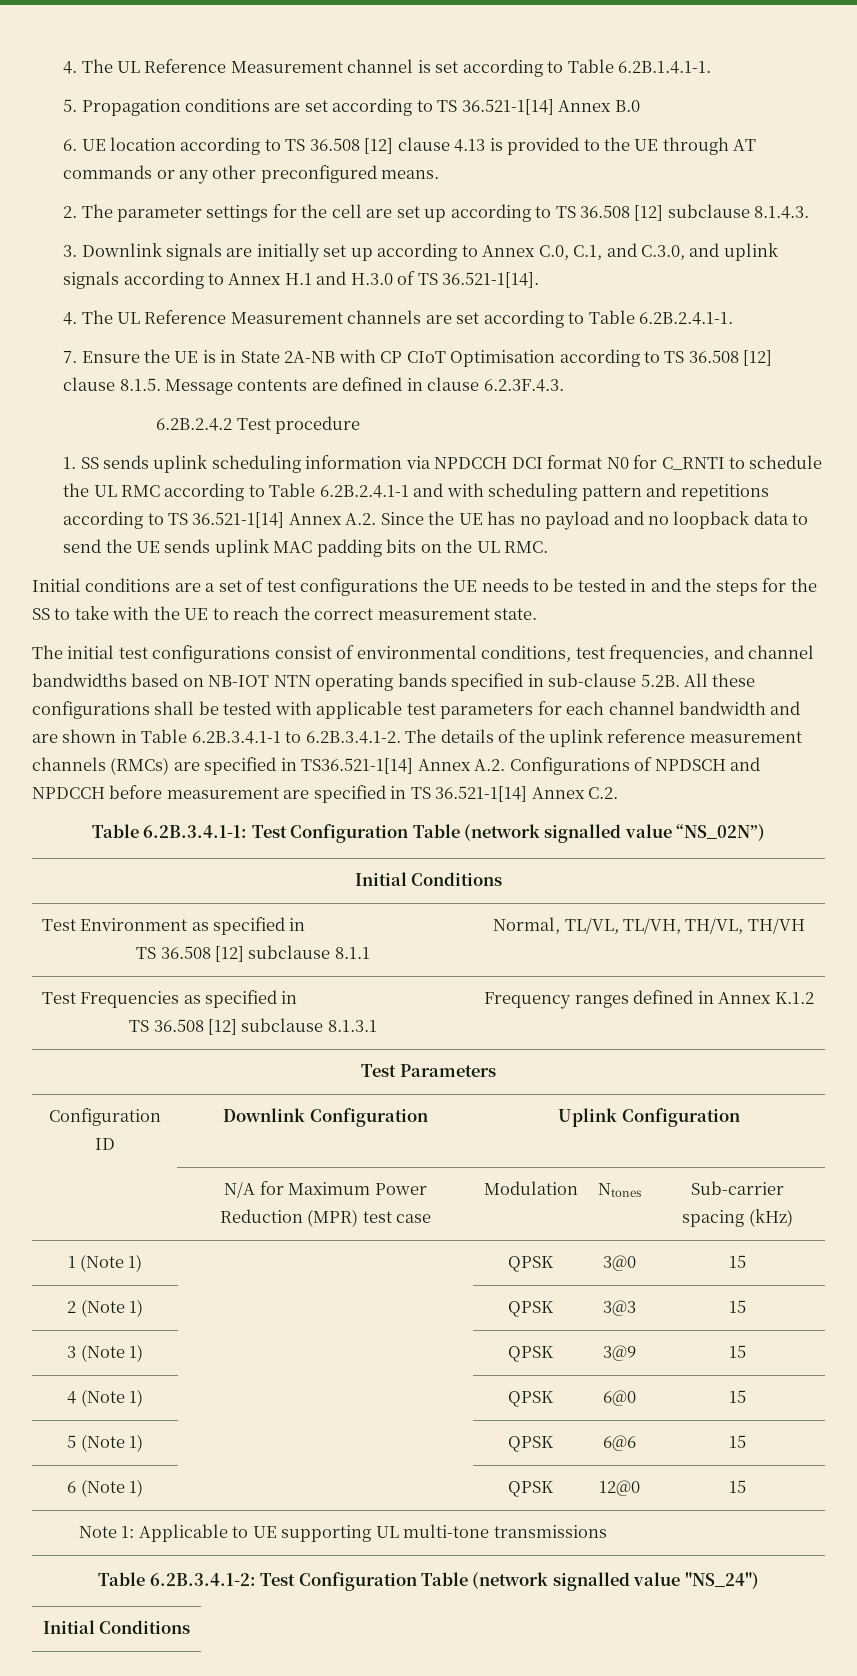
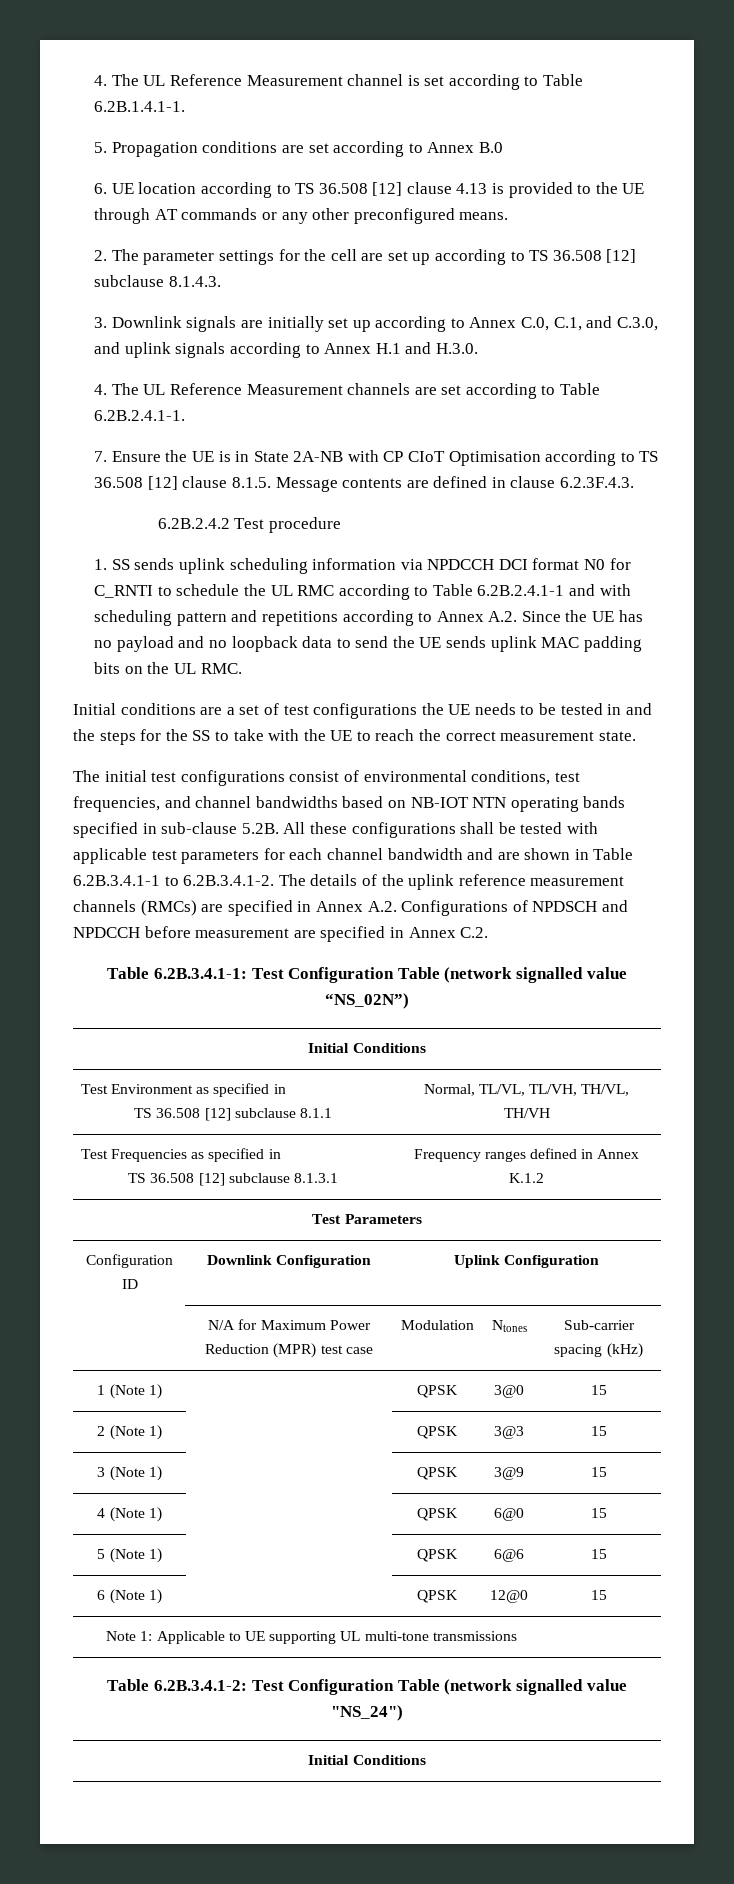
[437,99,554,115] TS 36.521-1[14] -> (423, 148) none
[350,271,540,288] H.3.0 of TS 36.521-1[14]. -> [435,343,478,354] H.3.0.
[167,512,285,528] TS 36.521-1[14] -> (433, 617) none
[301,758,414,774] TS36.521-1[14] -> (312, 906) none
[410,786,528,802] TS 36.521-1[14] -> (404, 932) none

